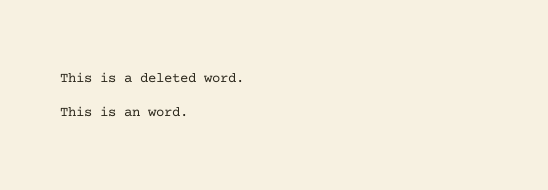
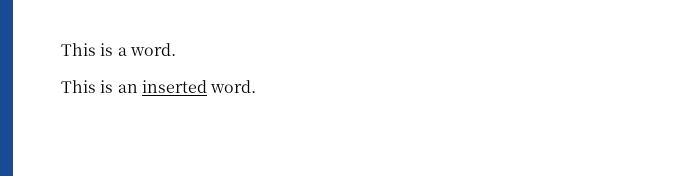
[140,73,196,83] deleted -> (127, 51) none
(140, 113) none -> [141,80,207,93] inserted

